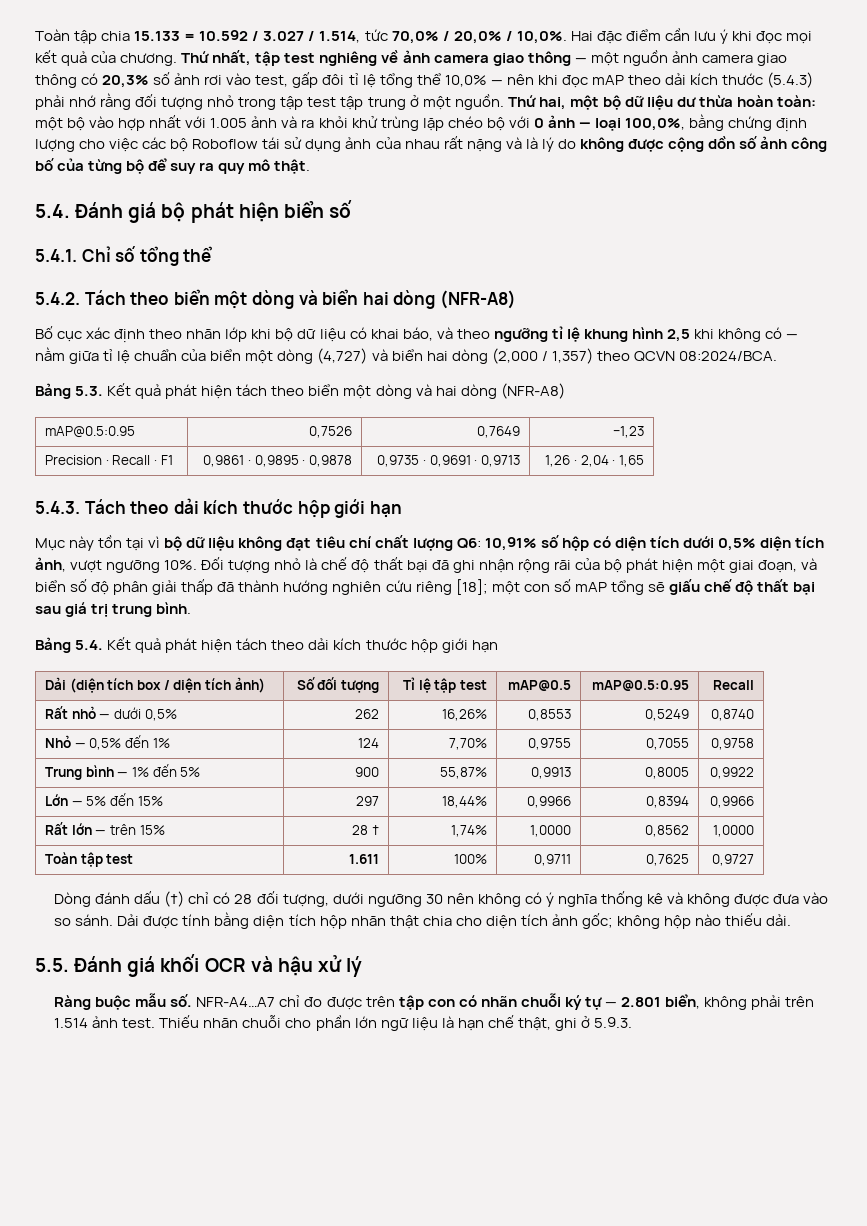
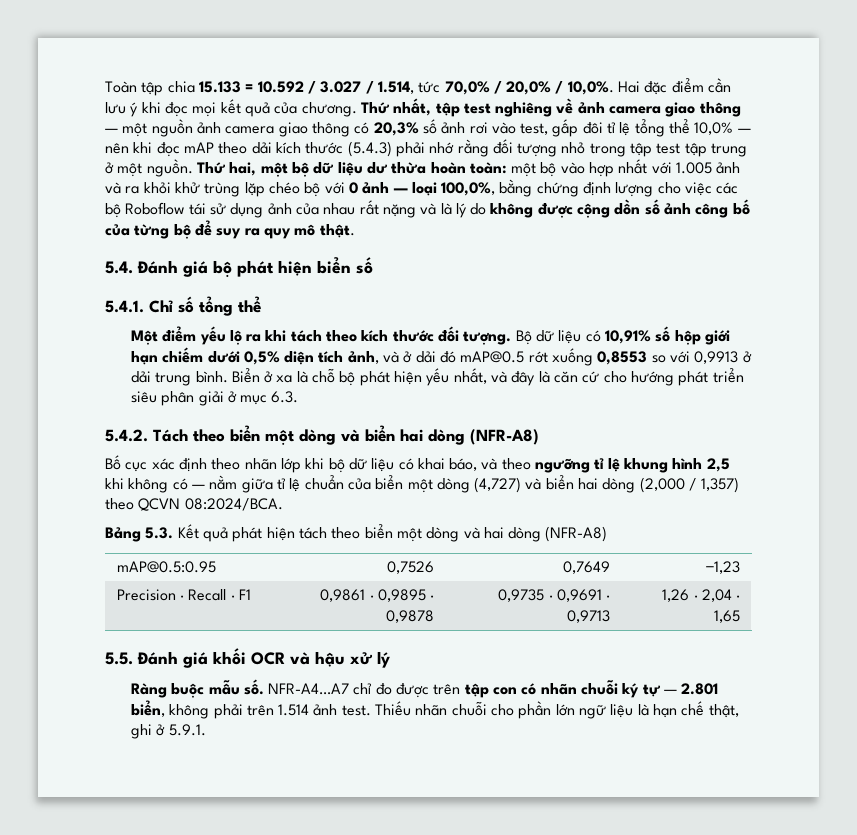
(214, 254) none -> [130,326,730,345] [130,347,752,366] [130,368,744,386] [130,391,299,406] // Một điểm yếu lộ ra khi tách theo kích thước đối tượng. Bộ dữ liệu có 10,91% số hộp giới hạn chiếm dưới 0,5% diện tích ảnh, và ở dải đó mAP@0.5 rớt xuống 0,8553 so với 0,9913 ở dải trung bình. Biển ở xa là chỗ bộ phát hiện yếu nhất, và đây là căn cứ cho hướng phát triển siêu phân giải ở mục 6.3.
[35,498,402,518] [35,535,825,551] [35,557,818,573] [35,579,816,595] [35,602,192,617] [35,637,498,653] [45,677,265,693] [296,677,379,693] [403,677,487,693] [507,680,571,691] [591,680,689,691] [712,680,754,690] [45,706,177,721] [354,709,379,719] [441,709,487,721] [527,709,571,721] [644,709,689,721] [710,709,754,721] [45,735,170,750] [357,738,379,748] [448,738,487,750] [527,738,571,750] [645,738,689,750] [710,738,754,750] [45,764,201,780] [354,767,379,777] [439,767,487,779] [530,767,571,779] [644,767,689,779] [709,767,754,779] [45,793,163,806] [355,796,379,806] [441,796,487,808] [526,796,571,808] [645,796,689,808] [709,796,754,808] [45,822,165,835] [352,825,379,835] [450,825,487,837] [529,825,571,837] [644,825,689,837] [712,825,754,837] [45,852,134,867] [348,854,379,864] [453,854,487,864] [533,854,571,866] [645,854,689,866] [711,854,754,866] [54,891,829,907] [54,912,792,929] // 5.4.3. Tách theo dải kích thước hộp giới hạn // Mục này tồn tại vì bộ dữ liệu không đạt tiêu chí chất lượng Q6: 10,91% số hộp có diện tích dưới 0,5% diện tích ảnh, vượt ngưỡng 10%. Đối tượng nhỏ là chế độ thất bại đã ghi nhận rộng rãi của bộ phát hiện một giai đoạn, và biển số độ phân giải thấp đã thành hướng nghiên cứu riêng [18]; một con số mAP tổng sẽ giấu chế độ thất bại sau giá trị trung bình. // Bảng 5.4. Kết quả phát hiện tách theo dải kích thước hộp giới hạn // Dải (diện tích box / diện tích ảnh) | Số đối tượng | Tỉ lệ tập test | mAP@0.5 | mAP@0.5:0.95 | Recall // Rất nhỏ — dưới 0,5% | 262 | 16,26% | 0,8553 | 0,5249 | 0,8740 // Nhỏ — 0,5% đến 1% | 124 | 7,70% | 0,9755 | 0,7055 | 0,9758 // Trung bình — 1% đến 5% | 900 | 55,87% | 0,9913 | 0,8005 | 0,9922 // Lớn — 5% đến 15% | 297 | 18,44% | 0,9966 | 0,8394 | 0,9966 // Rất lớn — trên 15% | 28 † | 1,74% | 1,0000 | 0,8562 | 1,0000 // Toàn tập test | 1.611 | 100% | 0,9711 | 0,7625 | 0,9727 // Dòng đánh dấu (†) chỉ có 28 đối tượng, dưới ngưỡng 30 nên không có ý nghĩa thống kê và không được đưa vào so sánh. Dải được tính bằng diện tích hộp nhãn thật chia cho diện tích ảnh gốc; không hộp nào thiếu dải. -> (741, 616) none
[594,1017,633,1028] 5.9.3. -> [168,724,206,736] 5.9.1.

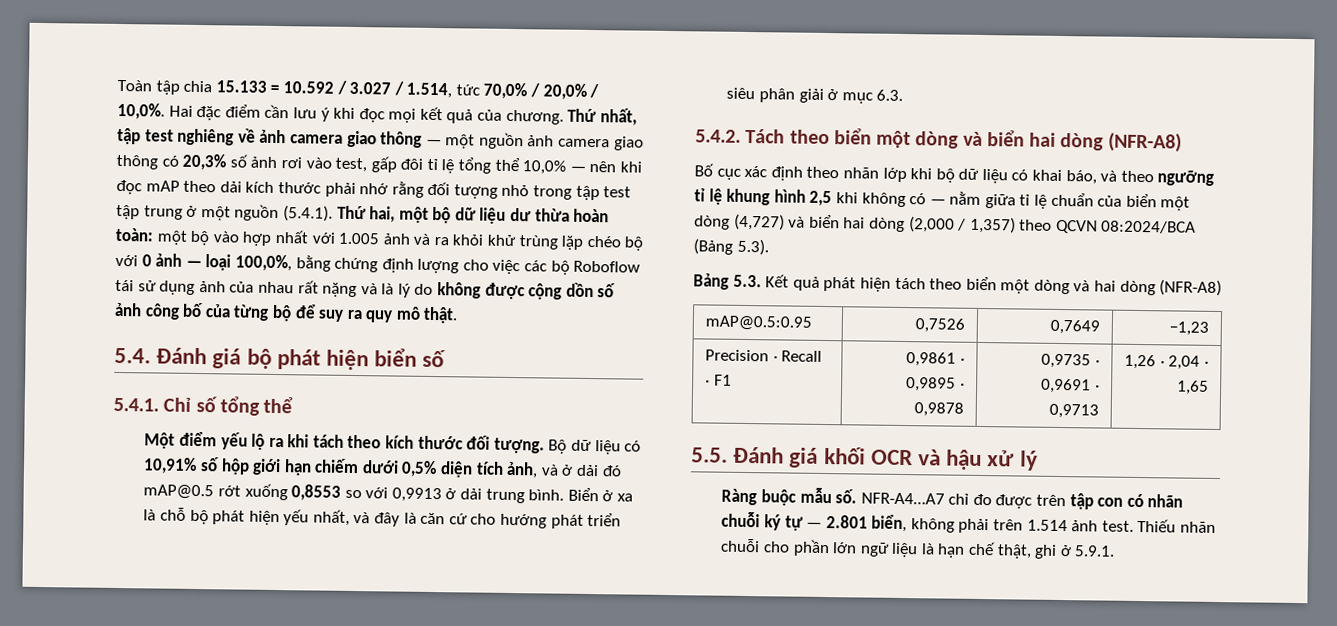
[347,141,392,157] (5.4.3) -> (321, 188) none
[146,159,193,177] nguồn. -> [234,204,333,222] nguồn (5.4.1).
[184,498,283,511] 08:2024/BCA. -> [1101,220,1197,234] [693,238,769,256] 08:2024/BCA (Bảng 5.3).

